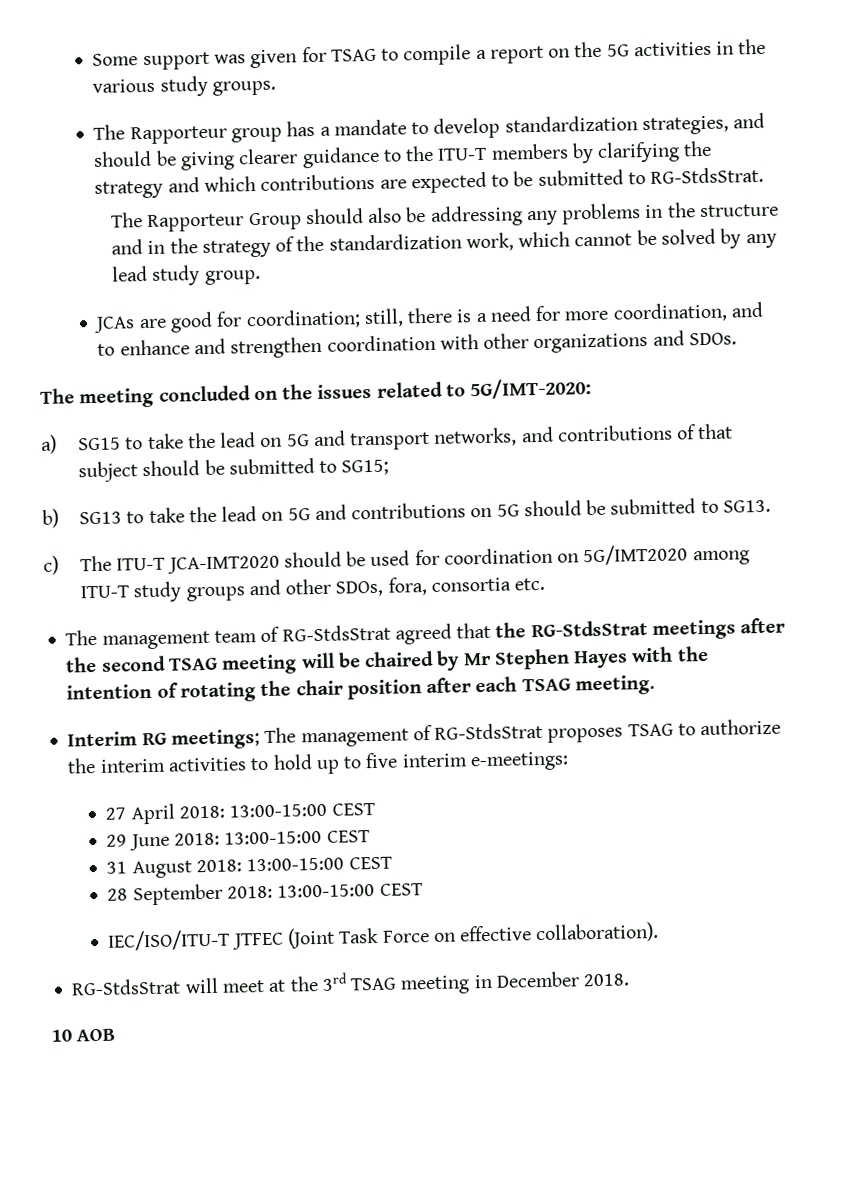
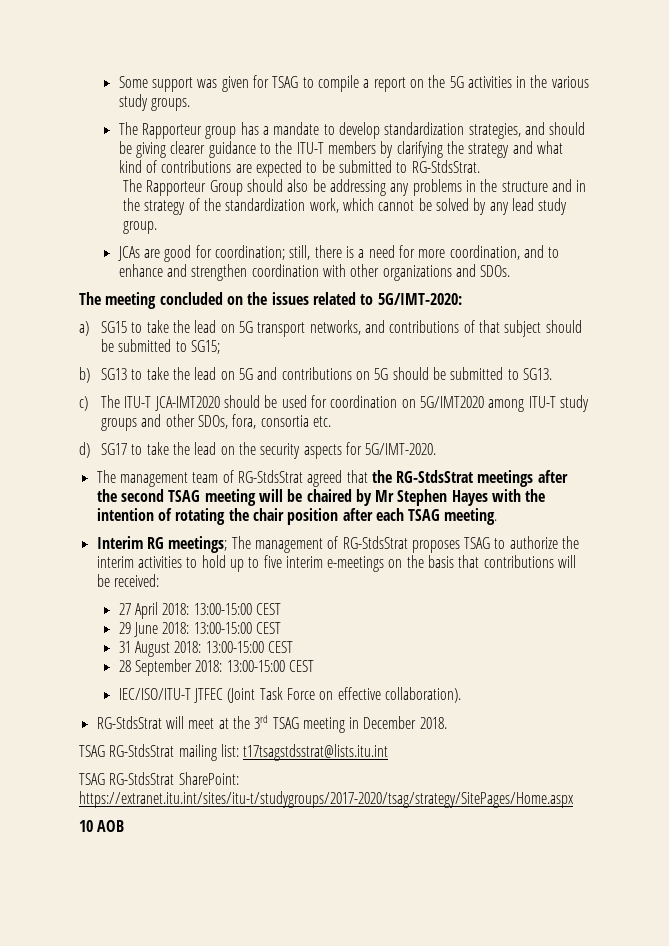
[204,176,257,192] which -> [536,141,563,154] [118,160,157,173] what kind of
[312,430,346,447] and -> (253, 327) none
(546, 584) none -> [79,442,437,459] // d) SG17 to take the lead on the security aspects for 5G/IMT-2020.
[469,751,569,772] e-meetings: -> [327,555,577,572] [96,574,159,587] e-meetings on the basis that contributions will be received:
(631, 980) none -> [79,744,389,761] [79,772,239,785] [79,791,574,808] // TSAG RG-StdsStrat mailing list: t17tsagstdsstrat@lists.itu.int // TSAG RG-StdsStrat SharePoint: https://extranet.itu.int/sites/itu-t/studygroups/2017-2020/tsag/strategy/SitePages/Home.aspx

